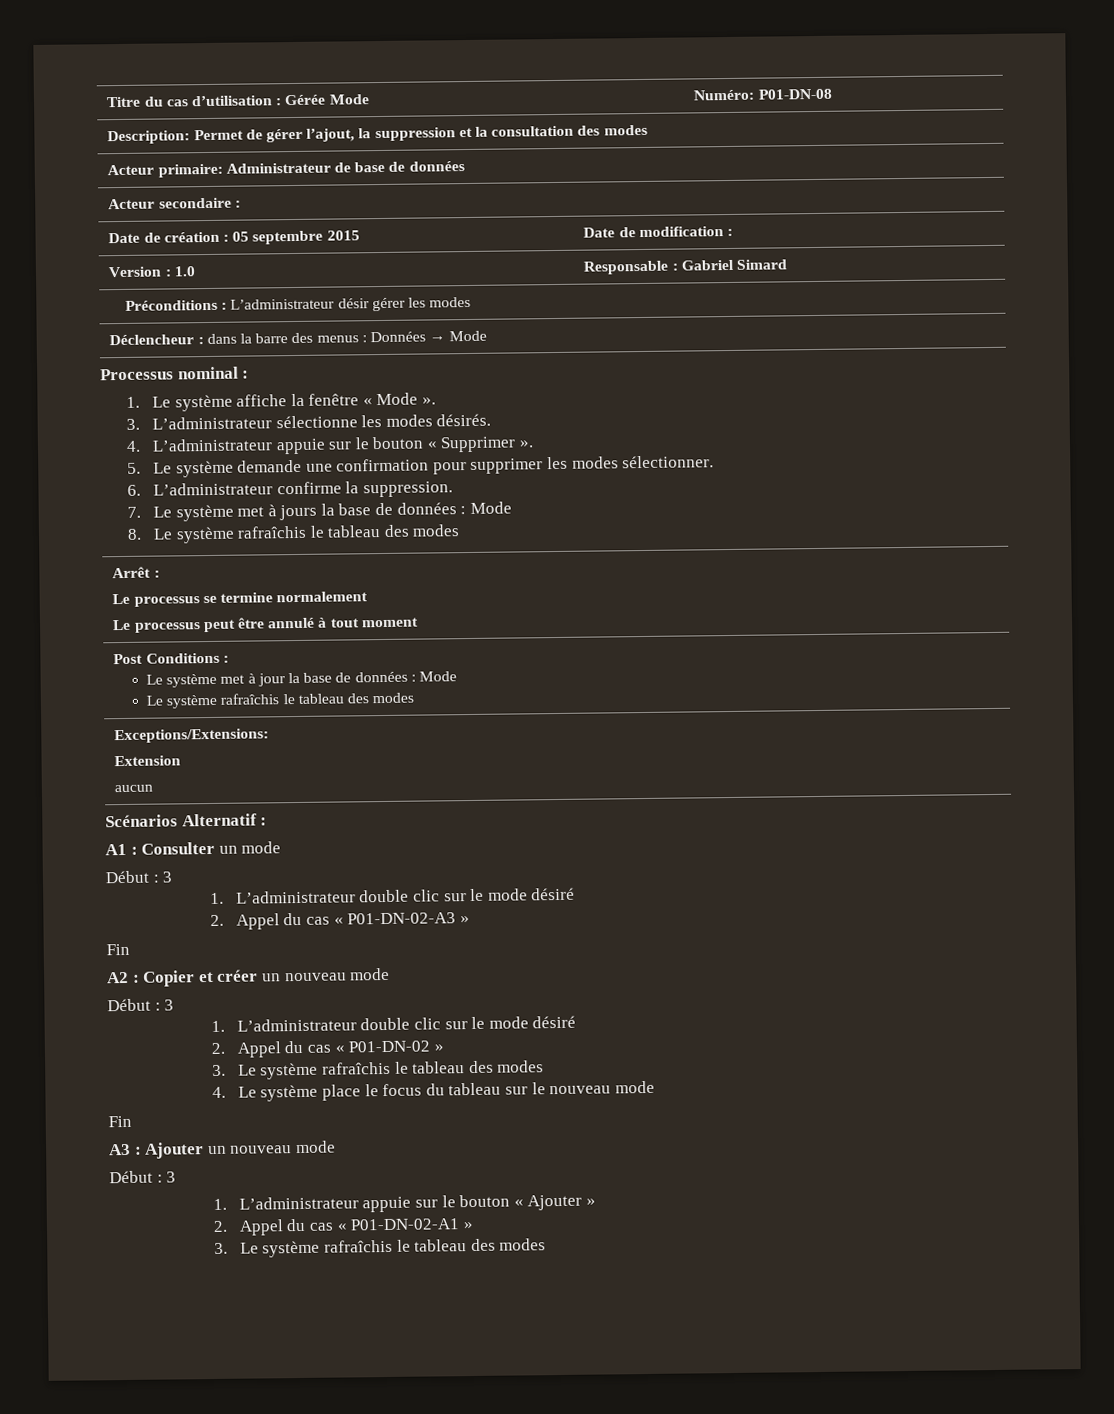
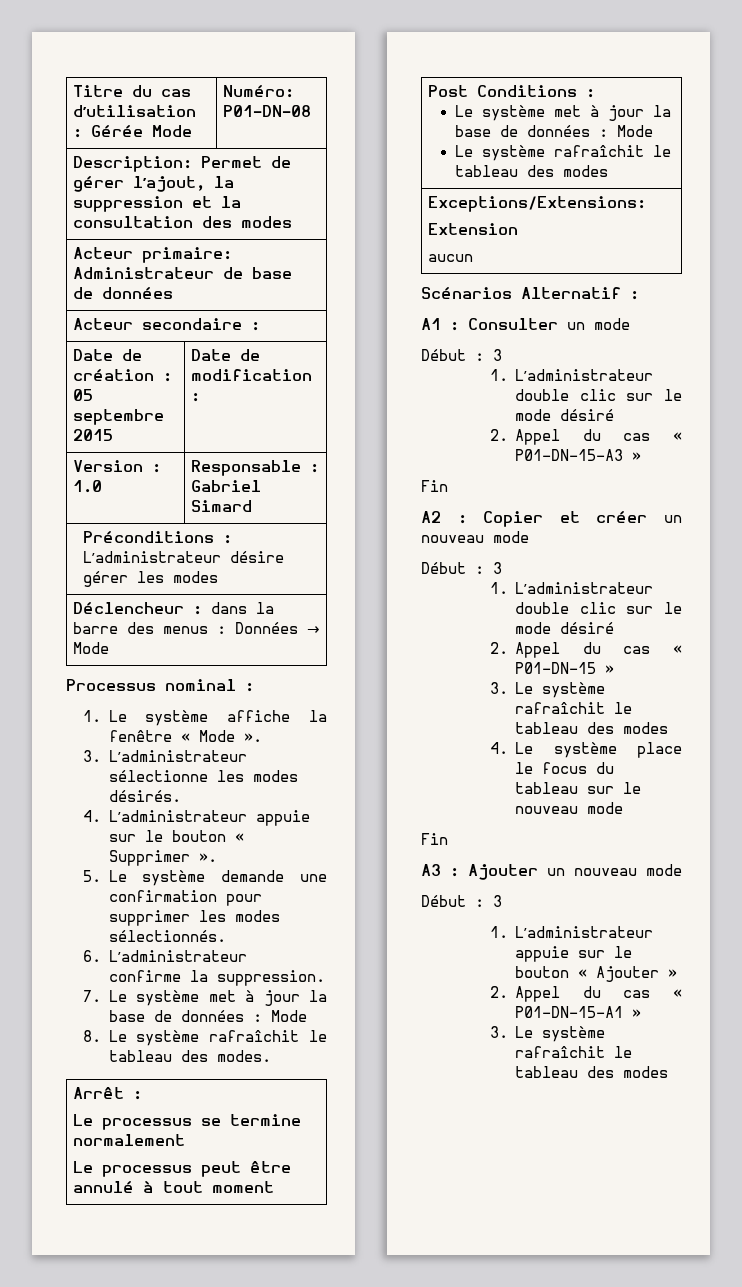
[337,298,370,309] désir -> [230,551,285,563] désire
[622,455,715,469] sélectionner. -> [108,930,226,942] sélectionnés.
[279,504,318,521] jours -> [263,990,300,1006] jour
[237,524,461,539] rafraîchis le tableau des modes -> [209,1030,327,1042] [108,1050,271,1062] rafraîchit le tableau des modes.
[220,693,280,705] rafraîchis -> [553,145,644,157] rafraîchit
[347,912,457,925] P01-DN-02-A3 -> [515,449,624,461] P01-DN-15-A3
[348,1040,444,1053] [211,1061,392,1080] P01-DN-02 » // 3. Le système rafraîchis -> [515,662,615,674] [489,682,606,698] [515,702,606,714] P01-DN-15 » // 3. Le système rafraîchit
[350,1218,474,1231] [213,1239,394,1258] P01-DN-02-A1 » // 3. Le système rafraîchis -> [515,1006,642,1018] [489,1026,606,1042] [515,1046,606,1058] P01-DN-15-A1 » // 3. Le système rafraîchit

